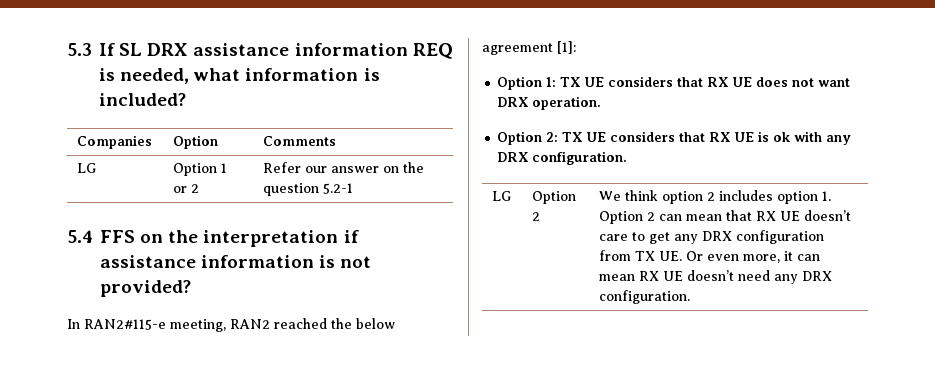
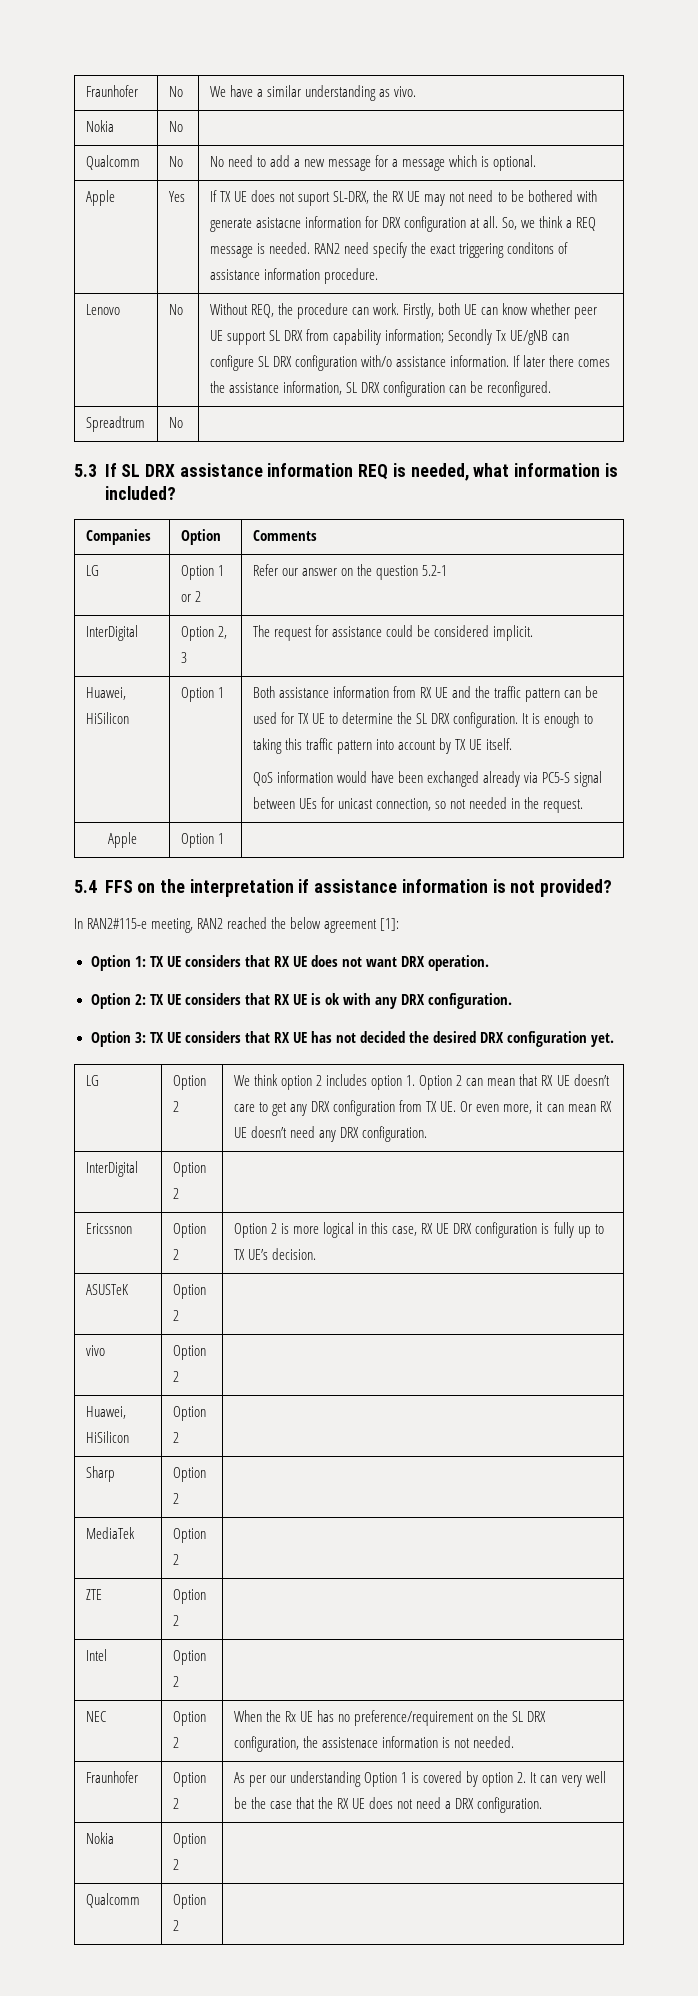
(67, 49) none -> [85,85,138,97] [168,86,183,97] [209,85,417,101] [85,120,114,132] [168,121,183,132] [85,155,140,170] [168,156,183,167] [209,155,537,171] [85,190,115,206] [168,191,185,202] [209,190,597,206] [209,216,597,232] [209,242,569,258] [209,268,378,284] [85,304,120,315] [168,304,183,315] [209,303,598,319] [209,329,570,345] [209,355,611,371] [209,381,552,397] [85,416,145,432] [168,417,183,428] Fraunhofer | No | We have a similar understanding as vivo. // Nokia | No | // Qualcomm | No | No need to add a new message for a message which is optional. // Apple | Yes | If TX UE does not suport SL-DRX, the RX UE may not need to be bothered with generate asistacne information for DRX configuration at all. So, we think a REQ message is needed. RAN2 need specify the exact triggering conditons of assistance information procedure. // Lenovo | No | Without REQ, the procedure can work. Firstly, both UE can know whether peer UE support SL DRX from capability information; Secondly Tx UE/gNB can configure SL DRX configuration with/o assistance information. If later there comes the assistance information, SL DRX configuration can be reconfigured. // Spreadtrum | No | //
(354, 188) none -> [85,625,138,641] [180,626,227,641] [180,652,187,663] [252,625,534,641] [85,687,126,700] [85,712,129,724] [180,687,224,702] [252,686,599,702] [252,712,593,728] [252,738,513,754] [252,771,603,787] [252,797,584,813] [107,832,137,848] [180,833,224,848] // InterDigital | Option 2, 3 | The request for assistance could be considered implicit. // Huawei, HiSilicon | Option 1 | Both assistance information from RX UE and the traffic pattern can be used for TX UE to determine the SL DRX configuration. It is enough to taking this traffic pattern into account by TX UE itself. // QoS information would have been exchanged already via PC5-S signal between UEs for unicast connection, so not needed in the request. // Apple | Option 1 |
(628, 158) none -> [90,1031,615,1047] // Option 3: TX UE considers that RX UE has not decided the desired DRX configuration yet.
(691, 297) none -> [85,1161,138,1177] [172,1162,206,1177] [172,1188,179,1199] [85,1223,132,1234] [172,1223,206,1238] [172,1249,179,1260] [233,1222,604,1238] [233,1248,316,1260] [85,1284,129,1295] [172,1284,206,1299] [172,1310,179,1321] [85,1345,105,1356] [172,1345,206,1360] [172,1371,179,1382] [85,1406,126,1419] [85,1431,129,1443] [172,1406,206,1421] [172,1432,179,1443] [85,1466,115,1482] [172,1467,206,1482] [172,1493,179,1504] [85,1527,135,1539] [172,1528,206,1543] [172,1554,179,1565] [85,1589,102,1600] [172,1589,206,1604] [172,1615,179,1626] [85,1649,107,1661] [172,1650,206,1665] [172,1676,179,1687] [85,1711,106,1722] [172,1711,206,1726] [172,1737,179,1748] [233,1710,547,1726] [233,1736,515,1752] [85,1771,138,1783] [172,1772,206,1787] [172,1798,179,1809] [233,1771,606,1787] [233,1797,543,1813] [85,1832,114,1844] [172,1833,206,1848] [172,1859,179,1870] [85,1893,140,1908] [172,1894,206,1909] [172,1920,179,1931] // InterDigital | Option 2 | // Ericssnon | Option 2 | Option 2 is more logical in this case, RX UE DRX configuration is fully up to TX UE’s decision. // ASUSTeK | Option 2 | // vivo | Option 2 | // Huawei, HiSilicon | Option 2 | // Sharp | Option 2 | // MediaTek | Option 2 | // ZTE | Option 2 | // Intel | Option 2 | // NEC | Option 2 | When the Rx UE has no preference/requirement on the SL DRX configuration, the assistenace information is not needed. // Fraunhofer | Option 2 | As per our understanding Option 1 is covered by option 2. It can very well be the case that the RX UE does not need a DRX configuration. // Nokia | Option 2 | // Qualcomm | Option 2 |

